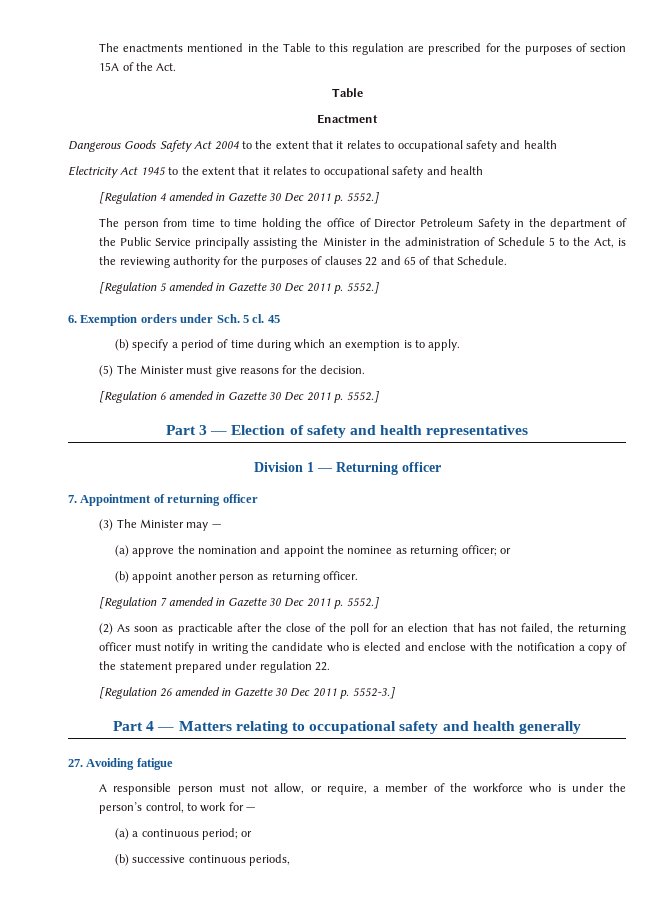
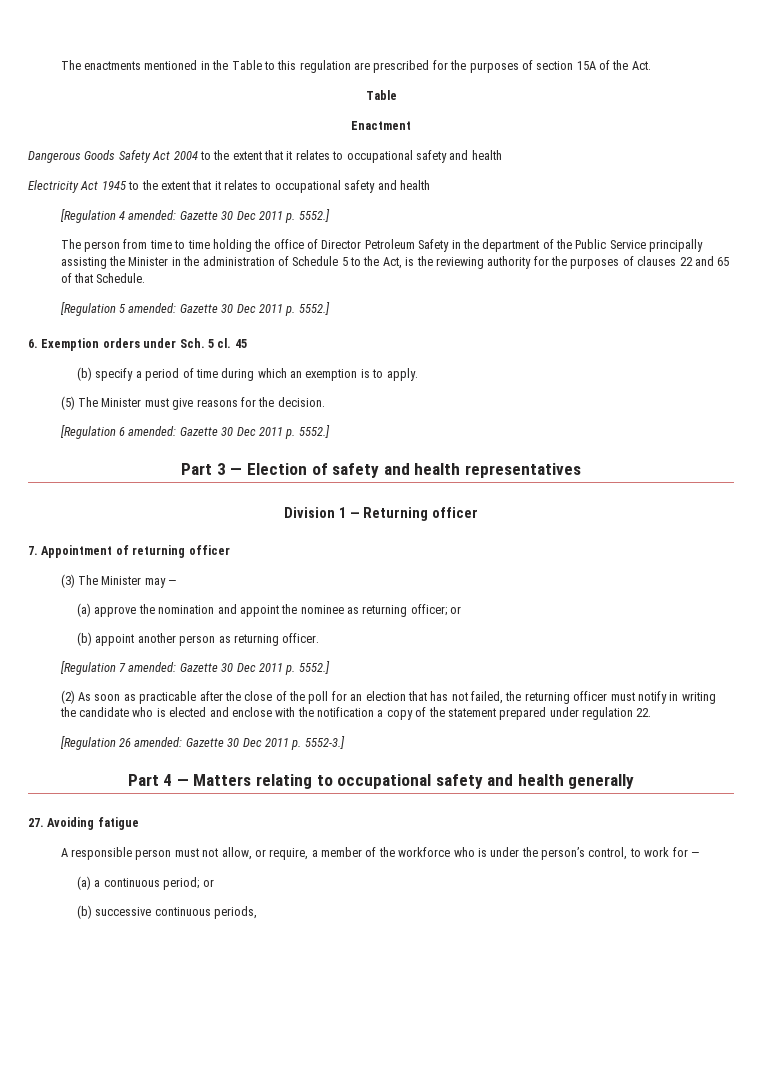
[168,192,226,201] amended in -> [128,210,177,220] amended:
[168,282,226,291] amended in -> [128,303,177,313] amended:
[168,391,226,400] amended in -> [128,426,177,436] amended:
[168,597,226,606] amended in -> [128,662,177,672] amended:
[174,687,232,696] amended in -> [134,737,183,747] amended:

